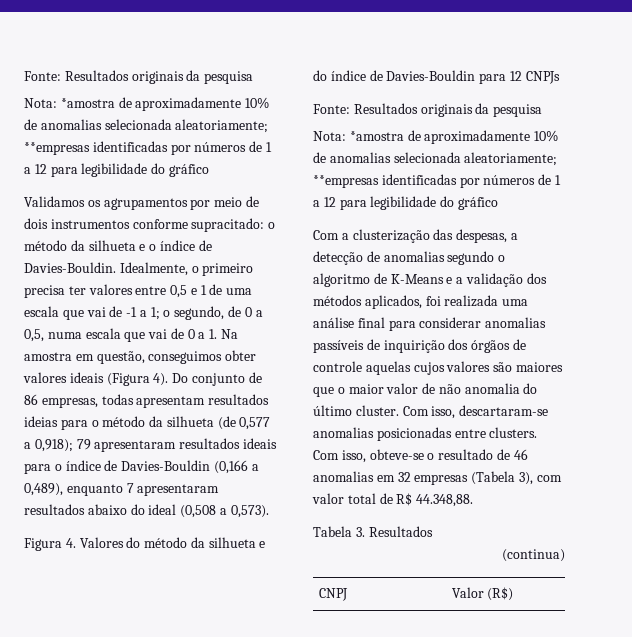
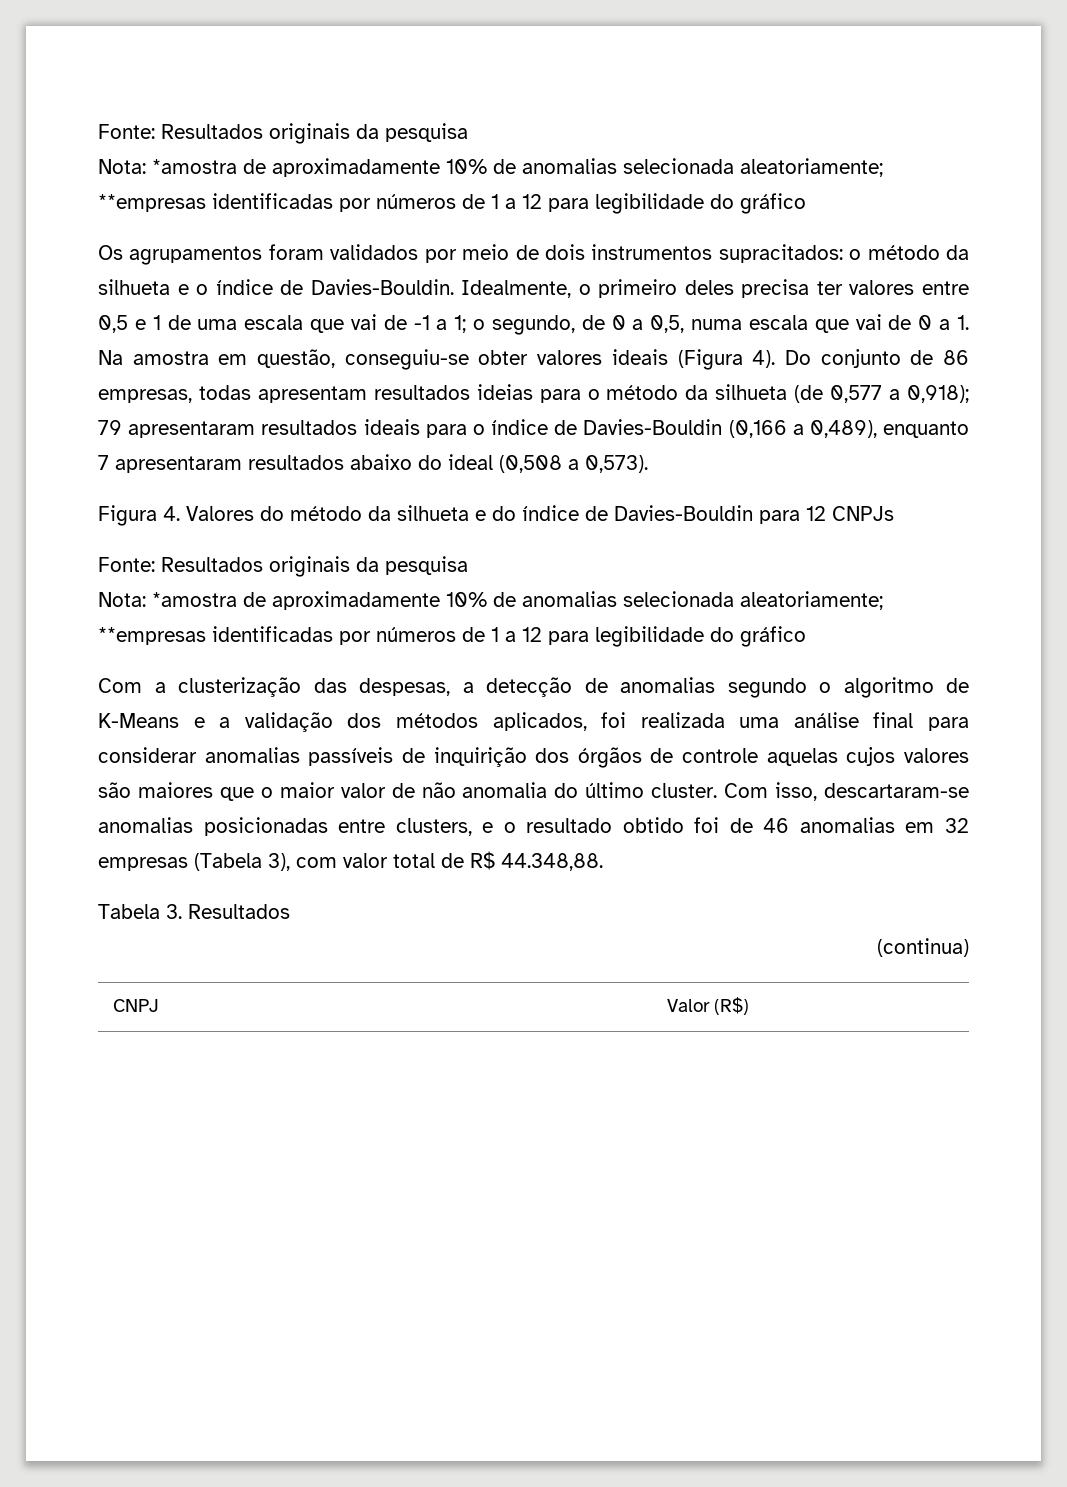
[24,196,188,210] Validamos os agrupamentos -> [98,244,419,265] Os agrupamentos foram validados
[132,218,265,232] conforme supracitado: -> [718,244,843,263] supracitados:
(254, 269) none -> [684,280,734,295] deles
[148,351,223,364] conseguimos -> [344,349,469,370] conseguiu-se
[489,427,538,438] [313,449,494,463] clusters. Com isso, obteve-se o resultado -> [395,817,720,836] clusters, e o resultado obtido foi

